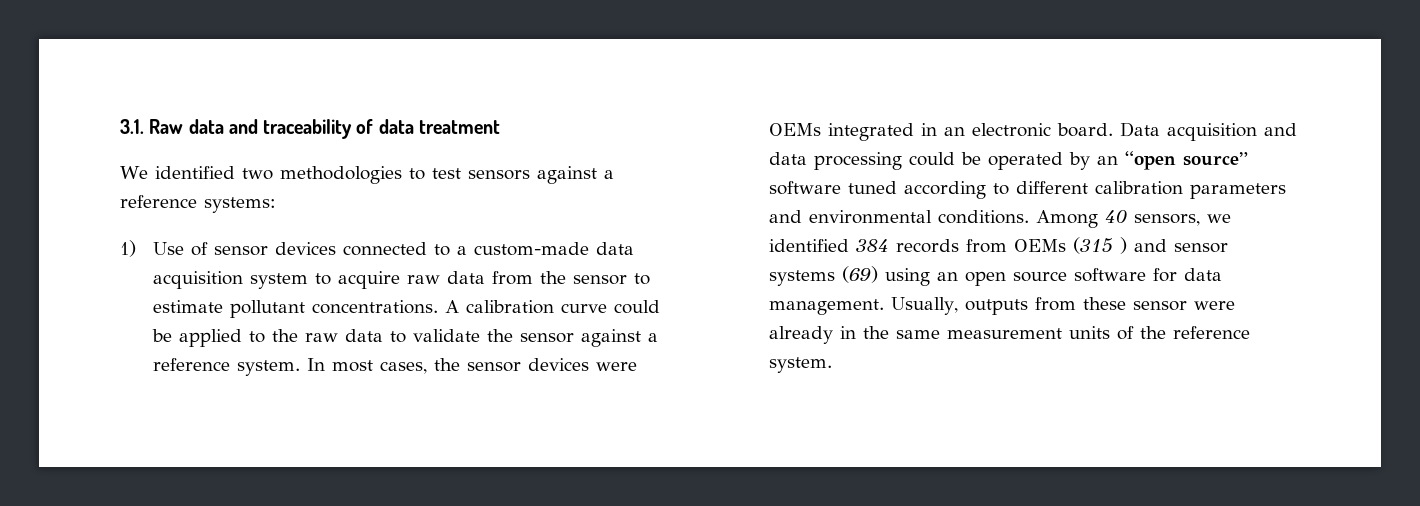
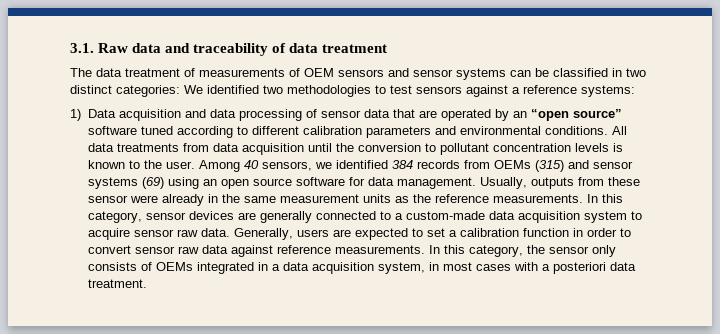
(500, 127) none -> [70,68,646,80] [70,85,180,97] The data treatment of measurements of OEM sensors and sensor systems can be classified in two distinct categories:
[153,242,635,256] [153,271,651,289] [153,300,661,318] [152,329,659,347] [153,358,638,376] [769,123,1114,141] Use of sensor devices connected to a custom-made data acquisition system to acquire raw data from the sensor to estimate pollutant concentrations. A calibration curve could be applied to the raw data to validate the sensor against a reference system. In most cases, the sensor devices were OEMs integrated in an electronic board. -> (81, 115) none
[909,152,982,166] could be -> [305,109,437,118] of sensor data that are
(1030, 217) none -> [611,126,627,135] [87,143,623,155] [87,160,195,169] All data treatments from data acquisition until the conversion to pollutant concentration levels is known to the user.
[1073,237,1128,254] (315 ) -> [534,160,564,172] (315)
[1117,326,1135,340] of -> [394,196,409,203] as
[769,357,833,373] system. -> [492,194,623,203] [87,211,642,223] [87,228,631,240] [87,245,616,257] [87,262,636,274] [87,279,147,288] measurements. In this category, sensor devices are generally connected to a custom-made data acquisition system to acquire sensor raw data. Generally, users are expected to set a calibration function in order to convert sensor raw data against reference measurements. In this category, the sensor only consists of OEMs integrated in a data acquisition system, in most cases with a posteriori data treatment.

